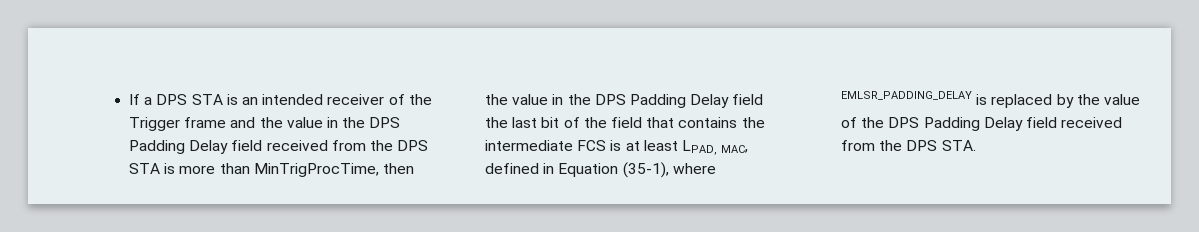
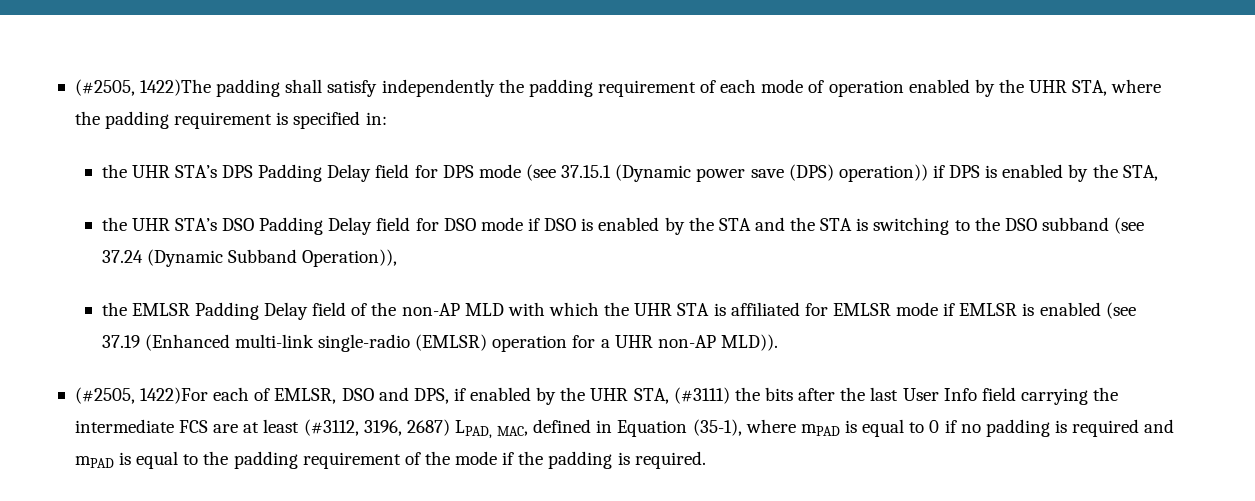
[129,94,432,105] [129,117,401,131] [129,140,429,154] [129,163,414,177] [485,94,764,108] [485,117,738,128] If a DPS STA is an intended receiver of the Trigger frame and the value in the DPS Padding Delay field received from the DPS STA is more than MinTrigProcTime, then the value in the DPS Padding Delay field the last bit of the field that contains -> [74,79,1162,97] [74,111,387,129] [101,164,1158,182] [101,217,1145,235] [101,249,398,267] [101,302,1136,320] [101,334,778,352] [74,387,1088,405] (#2505, 1422)The padding shall satisfy independently the padding requirement of each mode of operation enabled by the UHR STA, where the padding requirement is specified in: // the UHR STA’s DPS Padding Delay field for DPS mode (see 37.15.1 (Dynamic power save (DPS) operation)) if DPS is enabled by the STA, // the UHR STA’s DSO Padding Delay field for DSO mode if DSO is enabled by the STA and the STA is switching to the DSO subband (see 37.24 (Dynamic Subband Operation)), // the EMLSR Padding Delay field of the non-AP MLD with which the UHR STA is affiliated for EMLSR mode if EMLSR is enabled (see 37.19 (Enhanced multi-link single-radio (EMLSR) operation for a UHR non-AP MLD)). // (#2505, 1422)For each of EMLSR, DSO and DPS, if enabled by the UHR STA, (#3111) the bits after the last User Info field carrying
[610,140,622,151] is -> [213,424,239,433] are
(678, 145) none -> [303,419,450,436] (#3112, 3196, 2687)
[841,91,1140,108] [841,117,1123,131] [841,140,976,151] EMLSR_PADDING_DELAY is replaced by the value of the DPS Padding Delay field received from the DPS STA. -> [800,419,1175,437] [74,451,706,469] mPAD is equal to 0 if no padding is required and mPAD is equal to the padding requirement of the mode if the padding is required.

